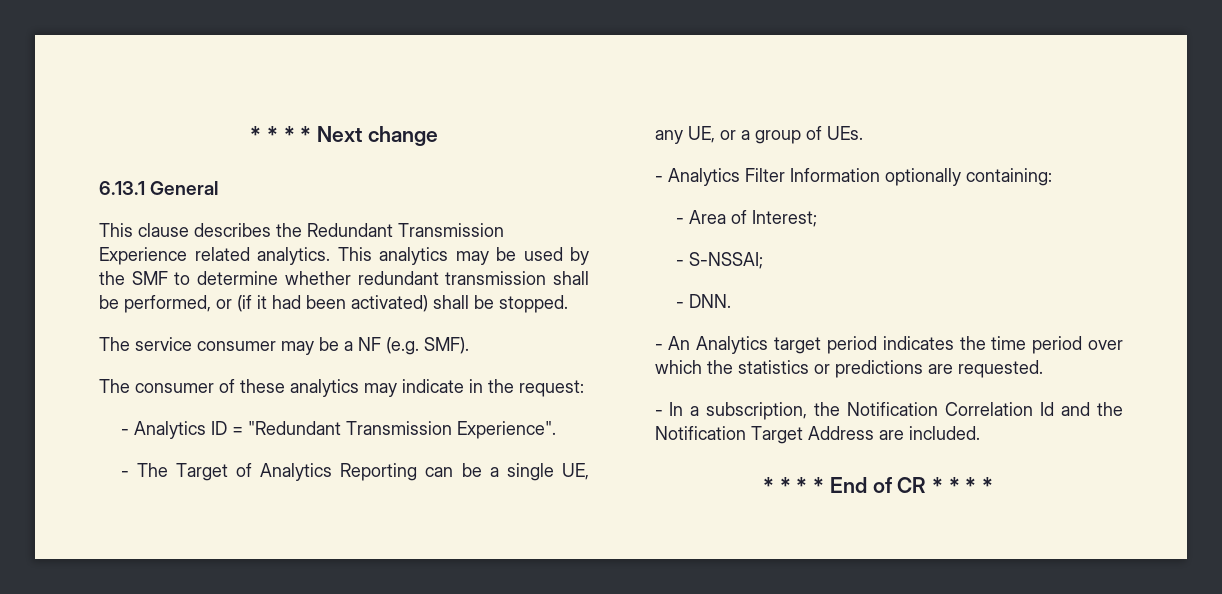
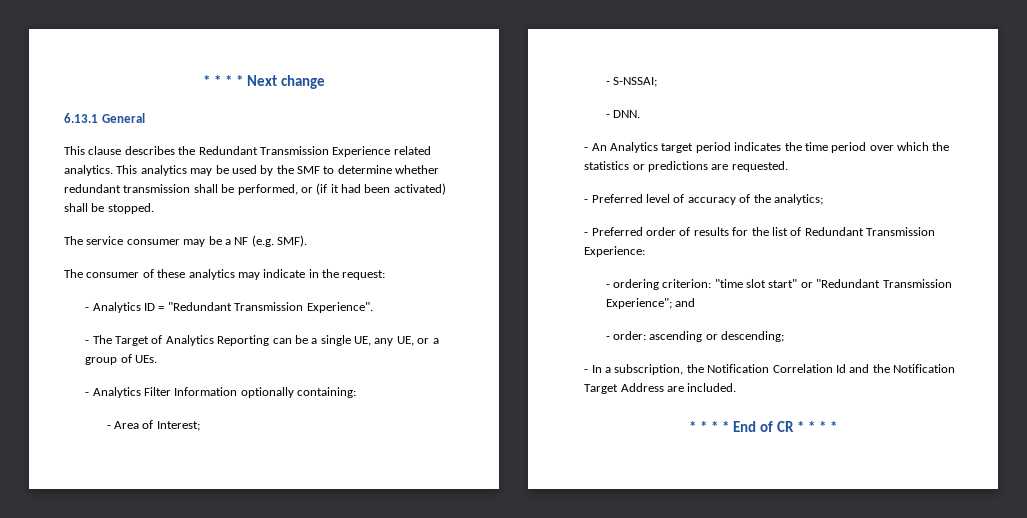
(1043, 369) none -> [584,194,823,205] [584,227,936,236] [584,246,646,257] [605,279,952,290] [605,298,695,309] [605,331,785,342] // - Preferred level of accuracy of the analytics; // - Preferred order of results for the list of Redundant Transmission Experience: // - ordering criterion: "time slot start" or "Redundant Transmission Experience"; and // - order: ascending or descending;

